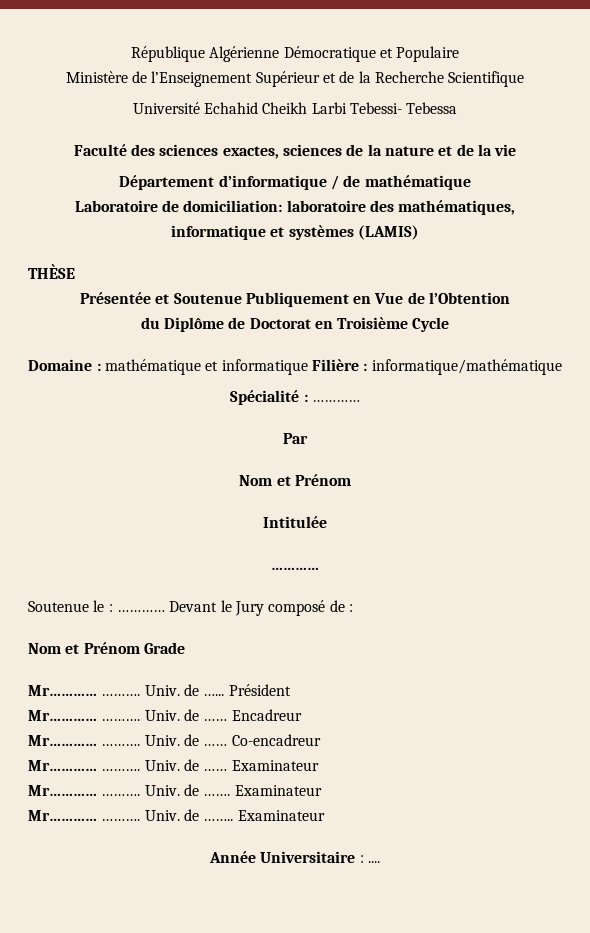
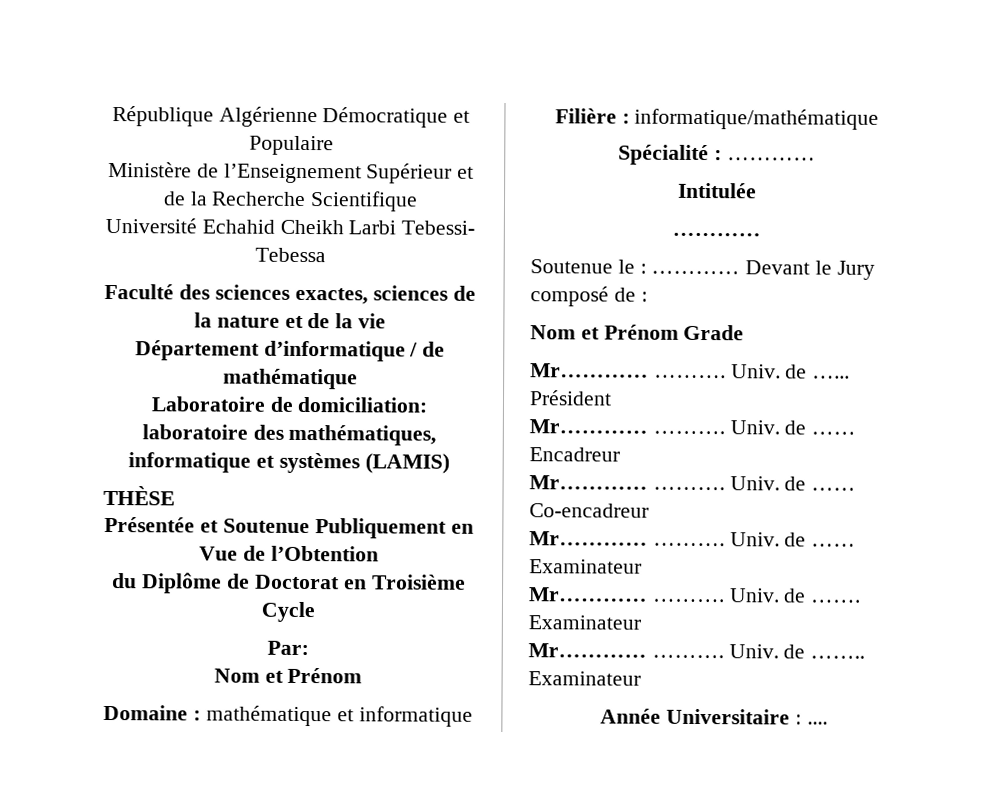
(450, 324) none -> [267,640,309,656] [213,667,363,684] // Par: // Nom et Prénom
[283,433,308,444] [239,474,351,486] // Par // Nom et Prénom -> (816, 159) none

